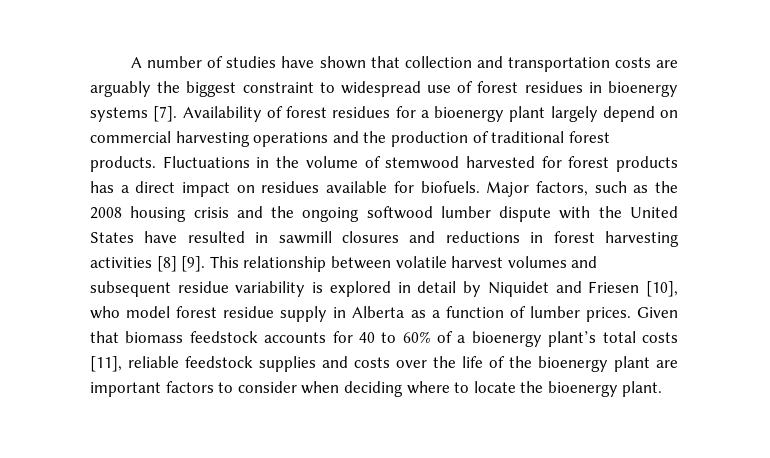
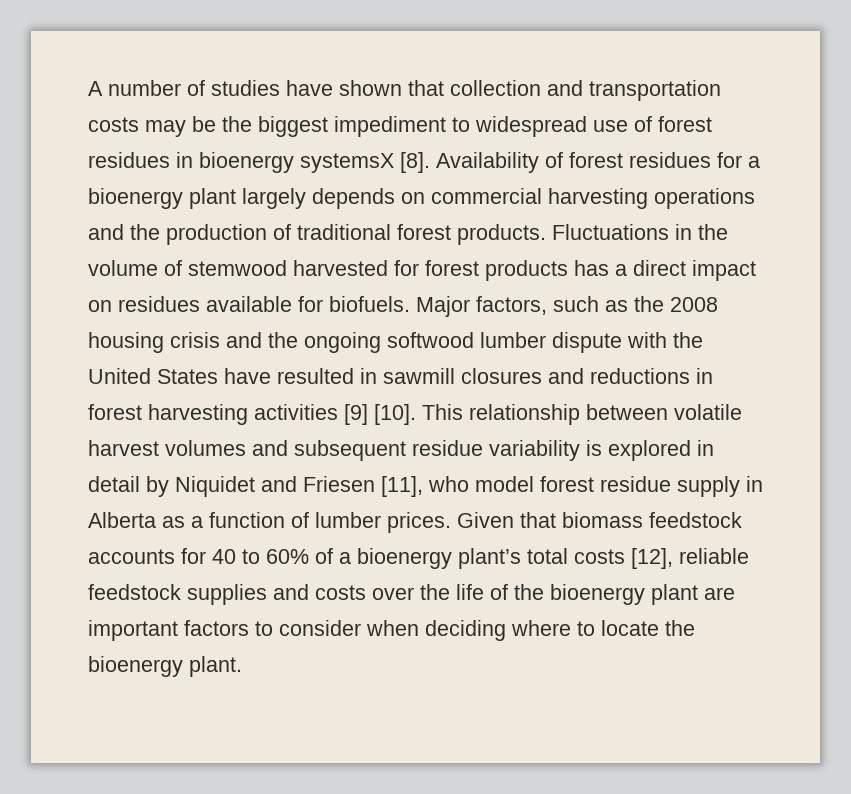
[656,60,678,68] [90,81,151,97] are arguably -> [145,116,216,137] may be
[242,82,314,93] constraint -> [334,116,446,137] impediment
[90,106,178,122] systems [7]. -> [300,152,430,173] systemsX [8].
[602,106,655,122] depend -> [312,188,395,209] depends
[156,256,206,272] [8] [9]. -> [344,404,416,425] [9] [10].
[646,281,679,297] [10], -> [381,476,423,497] [11],
[90,356,122,372] [11], -> [631,548,673,569] [12],

